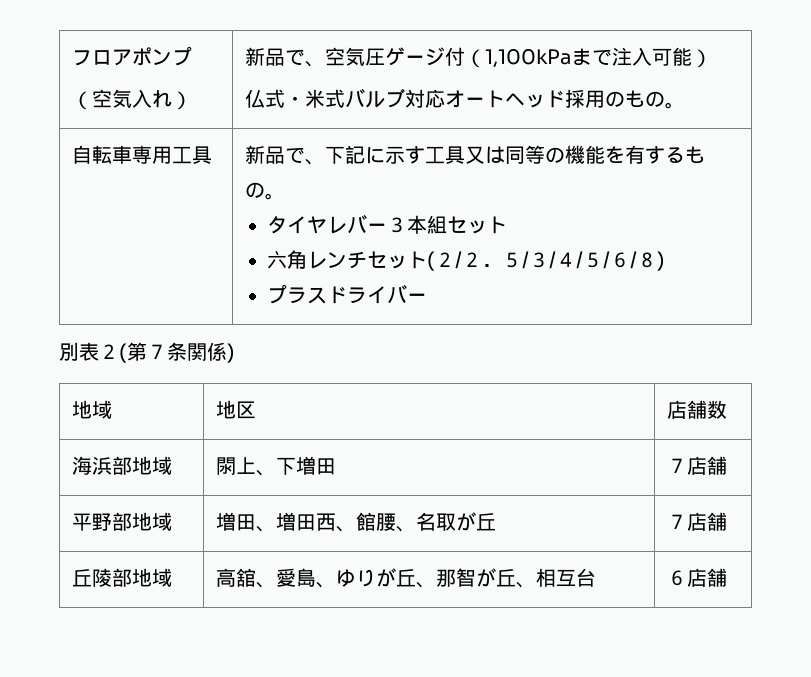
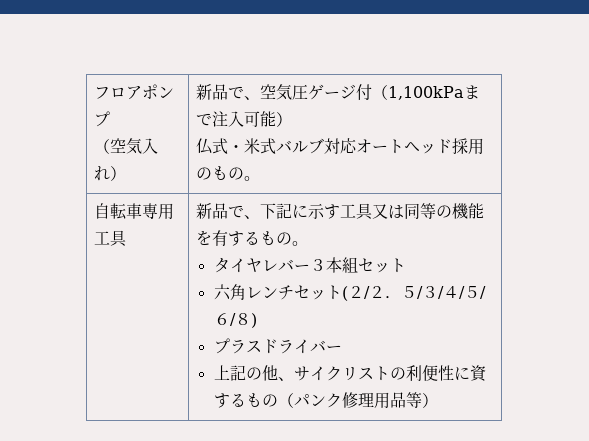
[59,342,235,363] [71,400,112,419] [215,400,256,419] [666,400,727,419] [71,456,172,475] [215,456,336,476] [666,456,727,475] [71,512,172,531] [215,512,496,532] [666,512,727,531] [71,568,172,587] [215,568,596,588] [666,568,727,587] // 別表２(第７条関係) // 地域 | 地区 | 店舗数 // 海浜部地域 | 閖上、下増田 | ７店舗 // 平野部地域 | 増田、増田西、館腰、名取が丘 | ７店舗 // 丘陵部地域 | 高舘、愛島、ゆりが丘、那智が丘、相互台 | ６店舗 -> [213,365,487,382] [213,392,438,409] // 上記の他、サイクリストの利便性に資するもの（パンク修理用品等）

